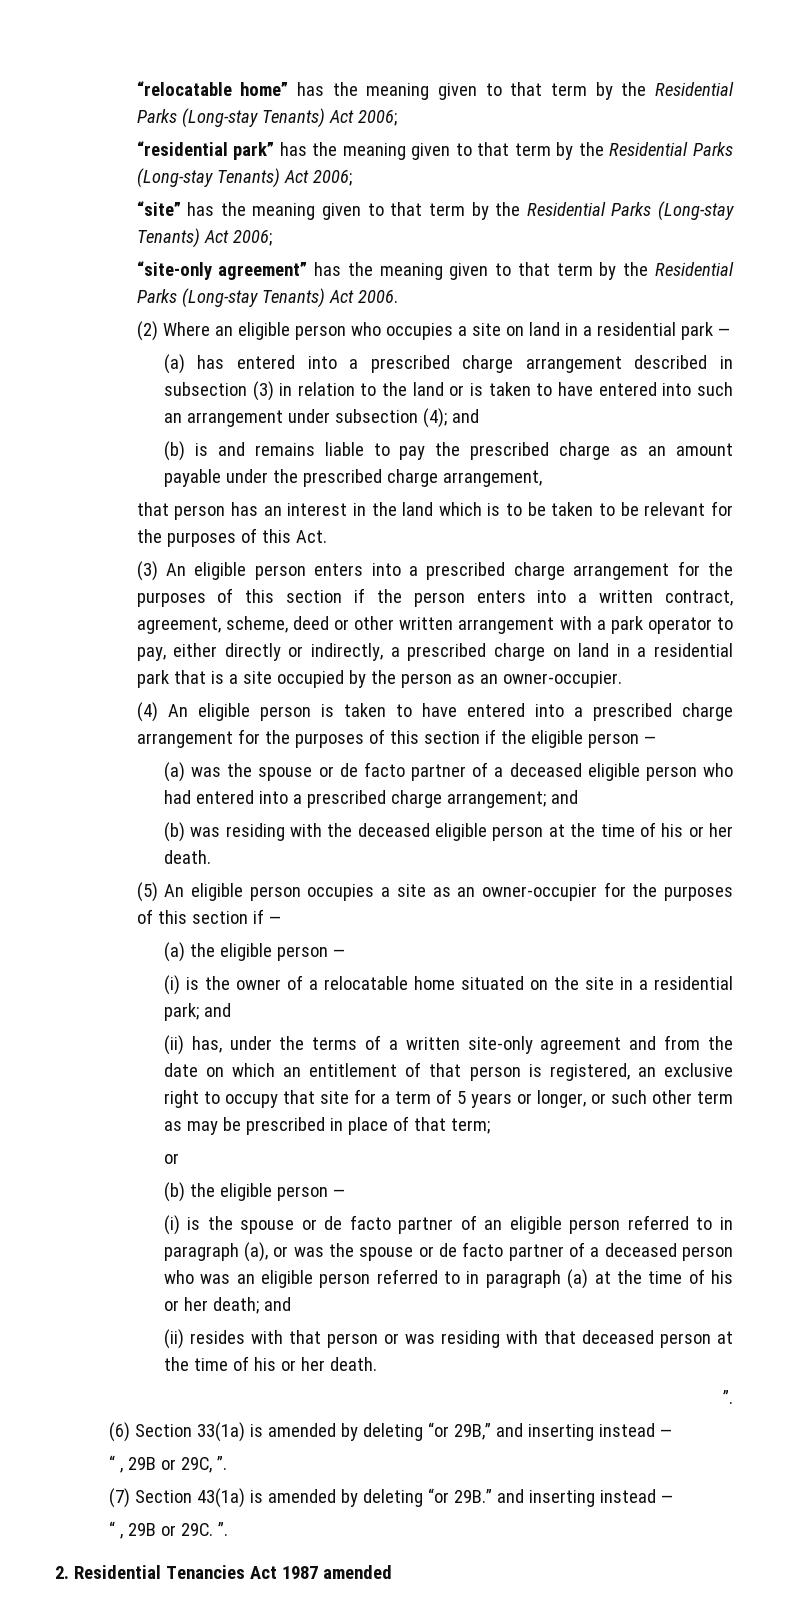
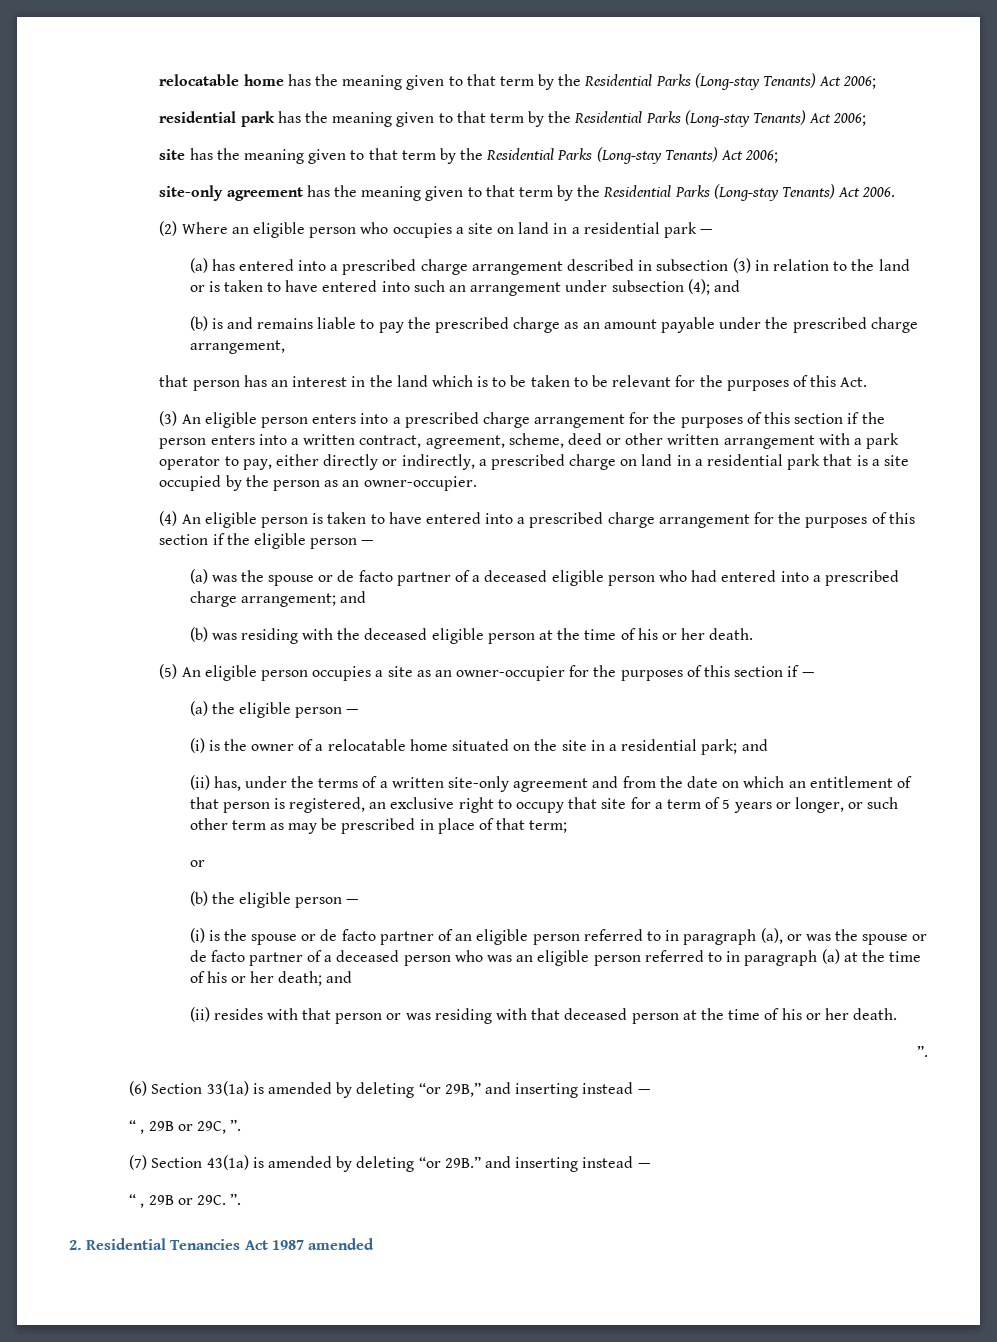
[136,81,289,96] “relocatable home” -> [159,74,284,86] relocatable home
[136,141,275,160] “residential park” -> [159,111,275,127] residential park
[136,201,181,216] “site” -> [159,149,186,160] site
[136,261,308,280] “site-only agreement” -> [159,185,303,201] site-only agreement

